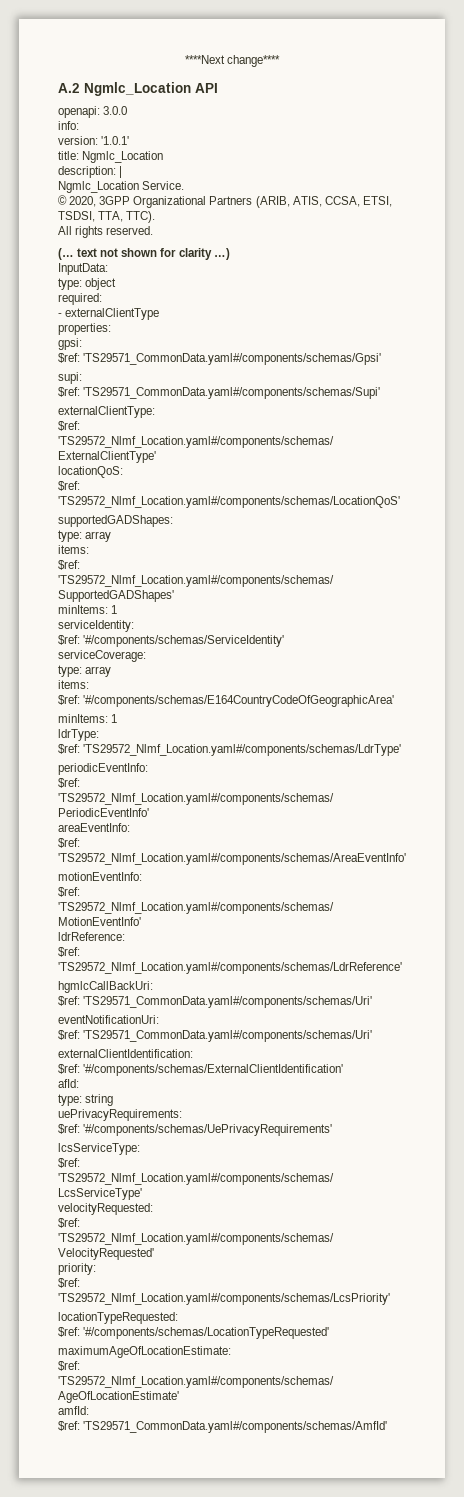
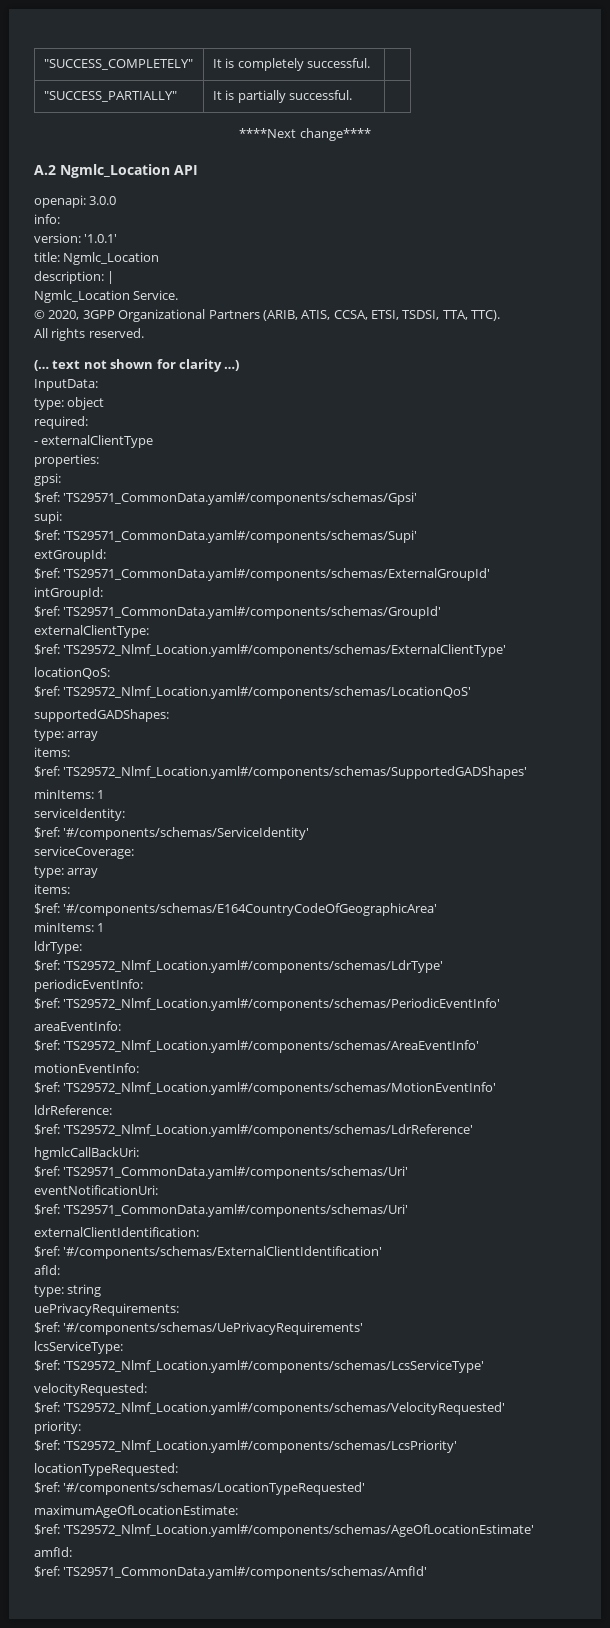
(184, 59) none -> [43,59,193,70] [212,58,370,71] [43,91,177,102] [212,90,352,103] "SUCCESS_COMPLETELY" | It is completely successful. | // "SUCCESS_PARTIALLY" | It is partially successful. | //
(381, 393) none -> [34,549,106,562] [34,568,491,581] [34,587,103,600] [34,606,442,619] // extGroupId: // $ref: 'TS29571_CommonData.yaml#/components/schemas/ExternalGroupId' // intGroupId: // $ref: 'TS29571_CommonData.yaml#/components/schemas/GroupId'

